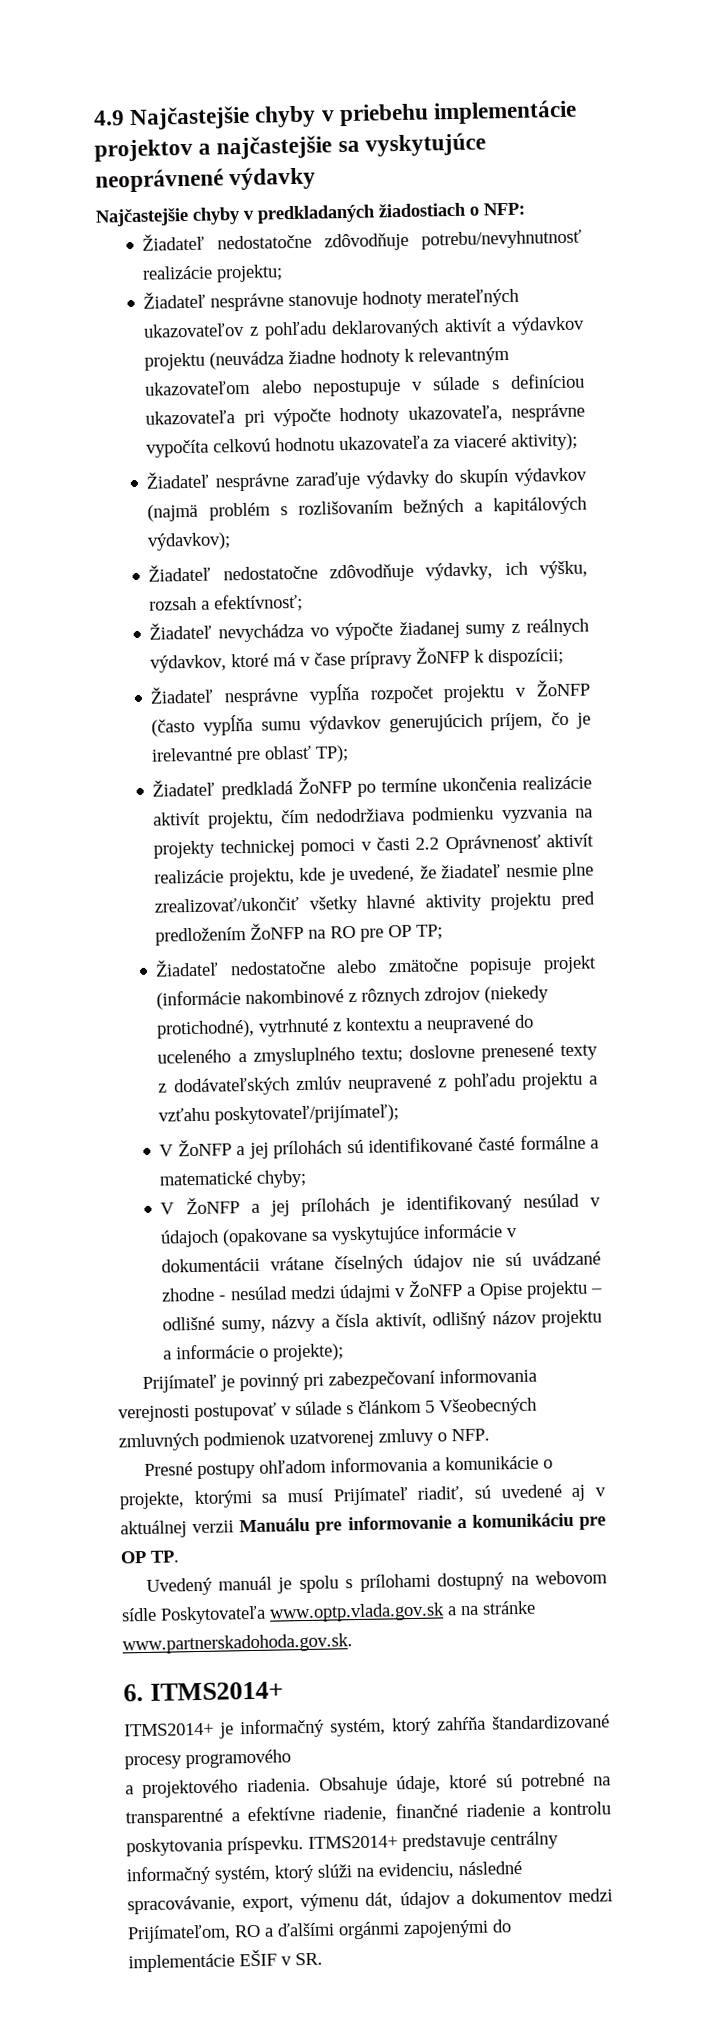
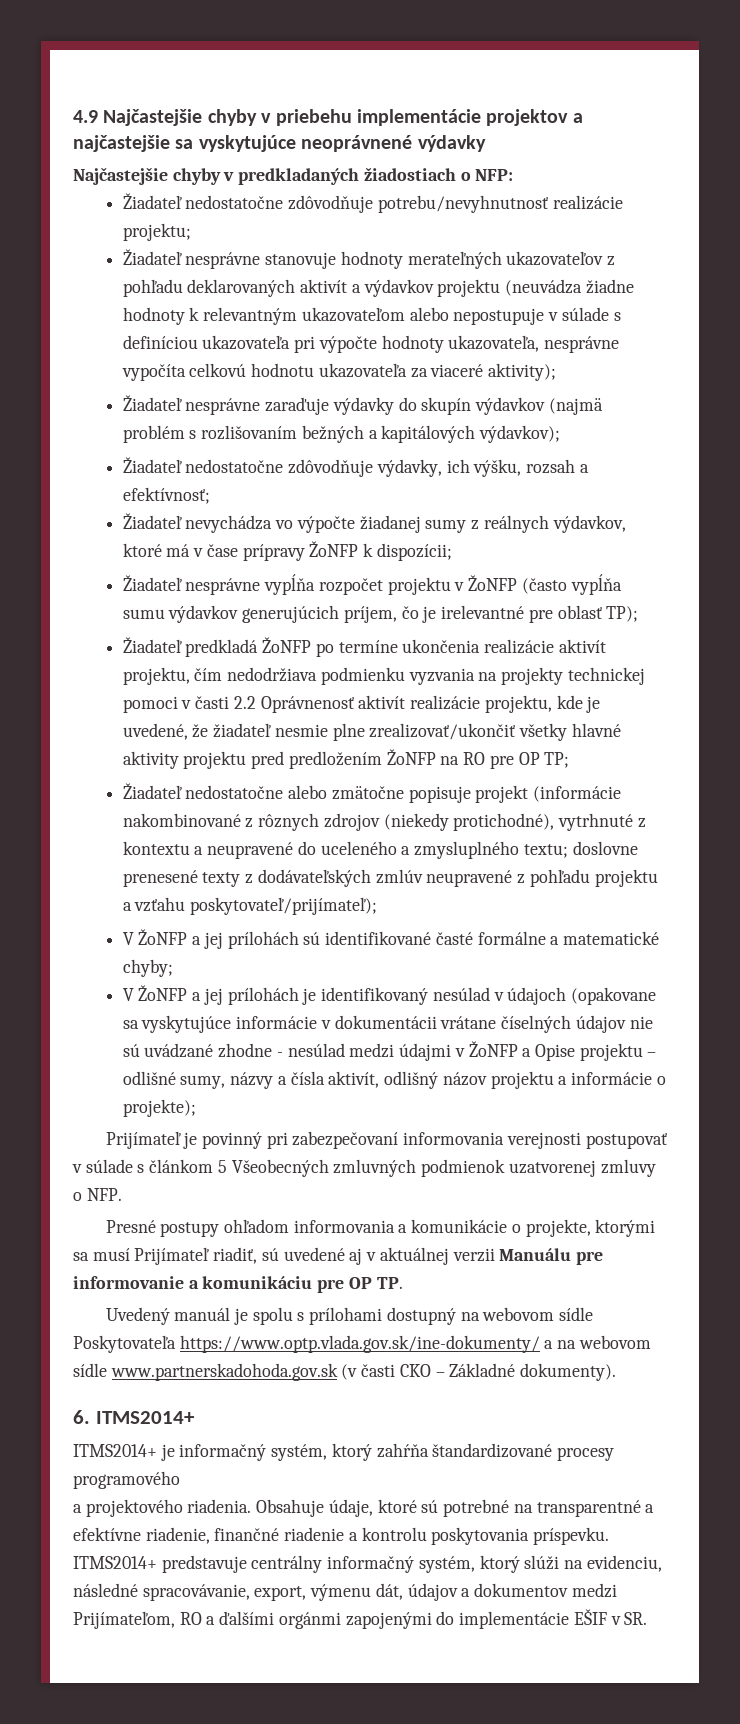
[245,989,345,1005] nakombinové -> [122,813,241,827] nakombinované
[269,1602,445,1623] www.optp.vlada.gov.sk -> [179,1335,540,1353] https://www.optp.vlada.gov.sk/ine-dokumenty/
[482,1600,536,1615] [122,1633,353,1655] stránke www.partnerskadohoda.gov.sk. -> [578,1335,651,1349] [73,1363,617,1381] webovom sídle www.partnerskadohoda.gov.sk (v časti CKO – Základné dokumenty).

